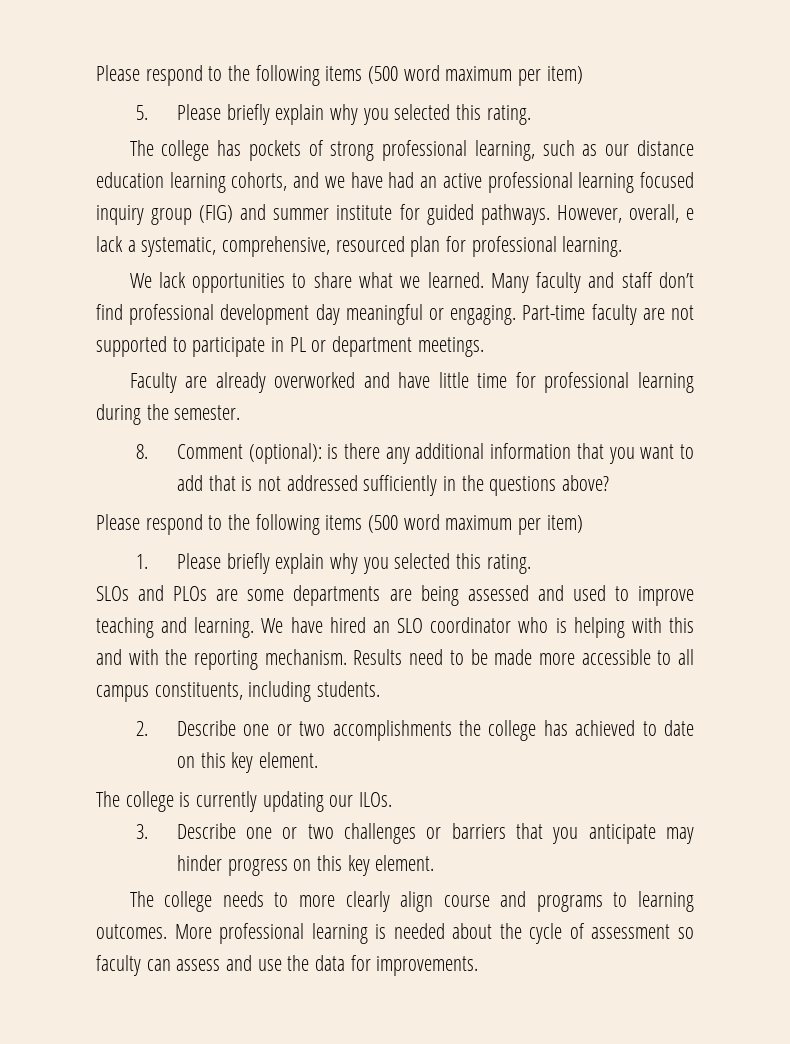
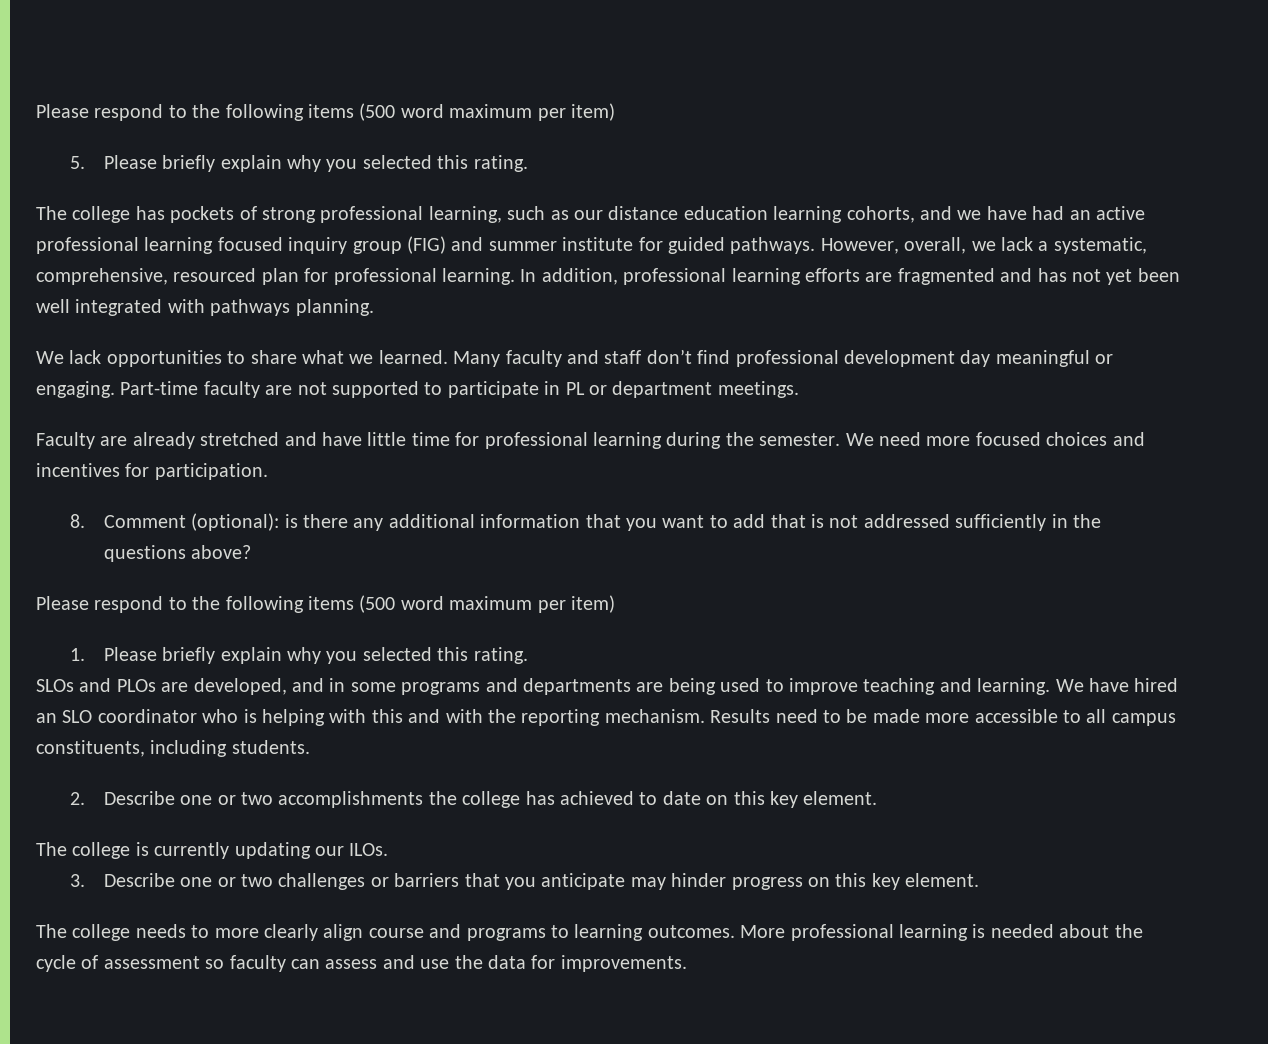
[686,208,694,220] e -> [971,241,996,251] we
(623, 246) none -> [520,268,1180,285] [36,299,374,316] In addition, professional learning efforts are fragmented and has not yet been well integrated with pathways planning.
[274,372,356,388] overworked -> [200,432,280,446] stretched
(241, 412) none -> [845,432,1145,446] [36,463,268,480] We need more focused choices and incentives for participation.
[247,589,285,601] some -> [193,678,518,695] developed, and in some programs and
[467,585,564,601] assessed and -> (716, 686) none

